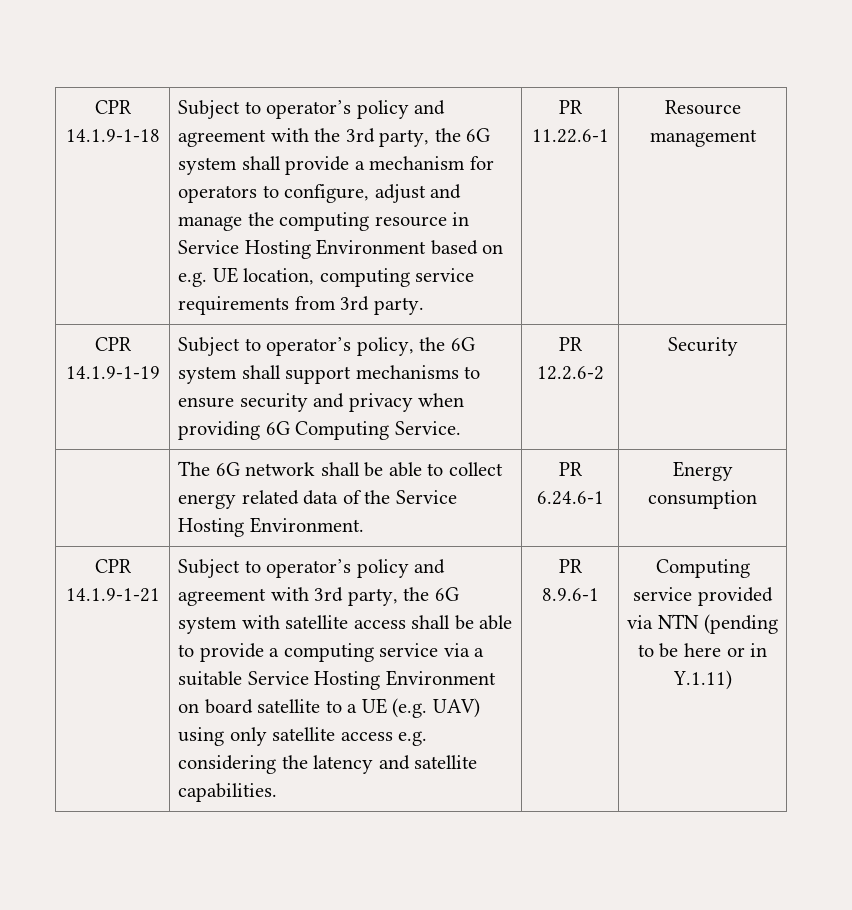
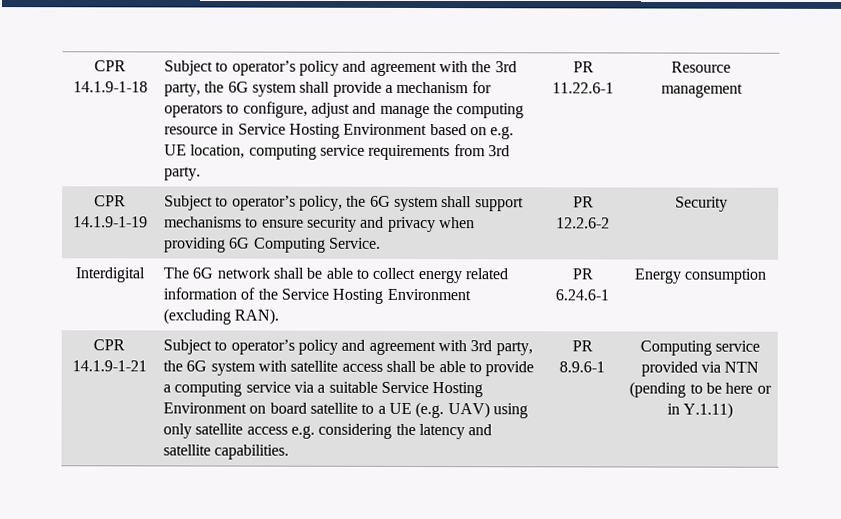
(738, 346) none -> [74,267,145,283] Interdigital
[303,490,339,505] data -> [162,287,237,300] information
[249,517,364,533] Environment. -> [386,288,471,301] [162,308,280,325] Environment (excluding RAN).

